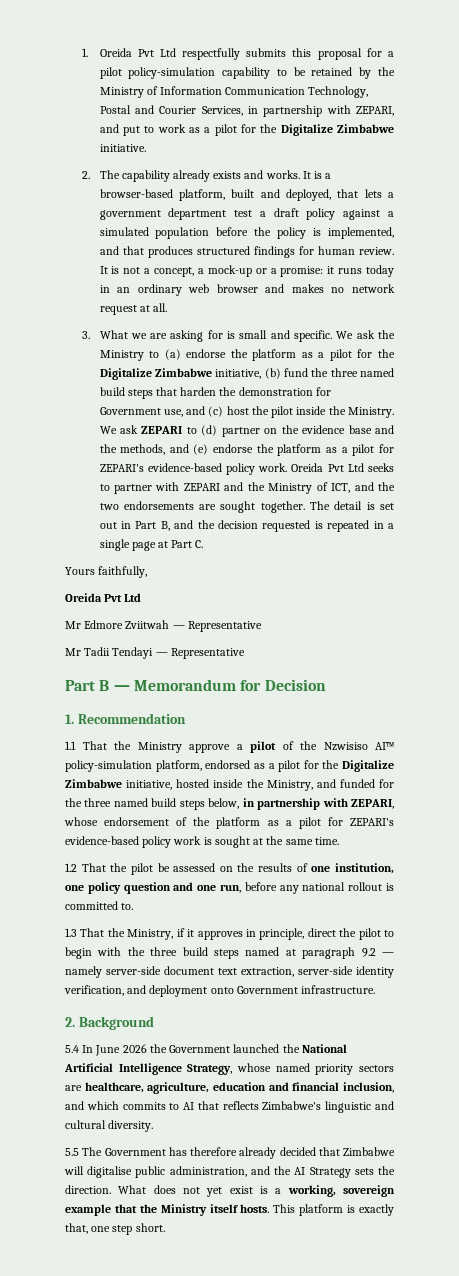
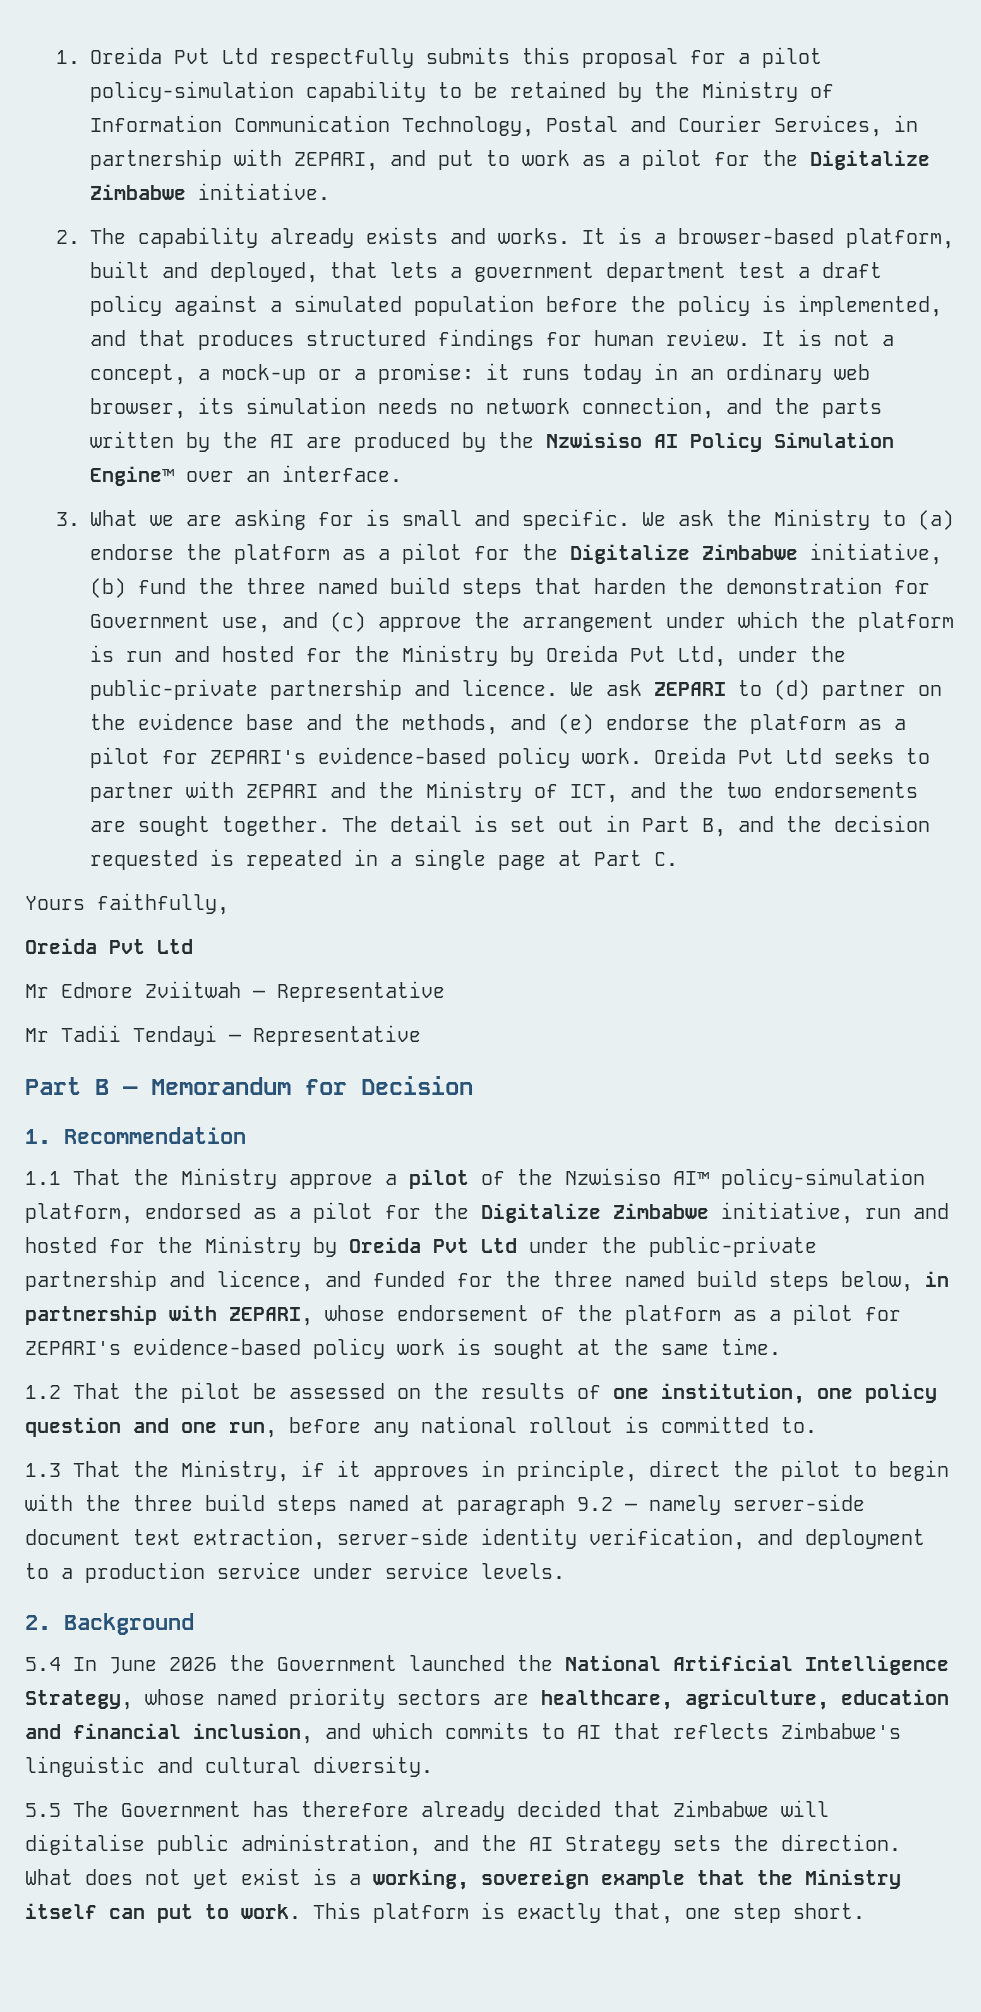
[216,284,395,293] [99,303,167,315] browser and makes no network request at all. -> [90,397,883,419] [90,431,895,452] [90,465,403,486] browser, its simulation needs no network connection, and the parts written by the AI are produced by the Nzwisiso AI Policy Simulation Engine™ over an interface.
[226,406,395,418] host the pilot inside the Ministry. -> [378,611,955,632] [90,645,847,667] [90,679,559,700] approve the arrangement under which the platform is run and hosted for the Ministry by Oreida Pvt Ltd, under the public-private partnership and licence.
[176,779,313,791] hosted inside the Ministry, -> [865,1203,949,1219] [25,1236,817,1257] [25,1270,313,1292] run and hosted for the Ministry by Oreida Pvt Ltd under the public-private partnership and licence,
[210,985,376,994] onto Government infrastructure. -> [25,1562,565,1583] to a production service under service levels.
[240,1204,270,1213] hosts. -> [109,1904,301,1923] can put to work.

